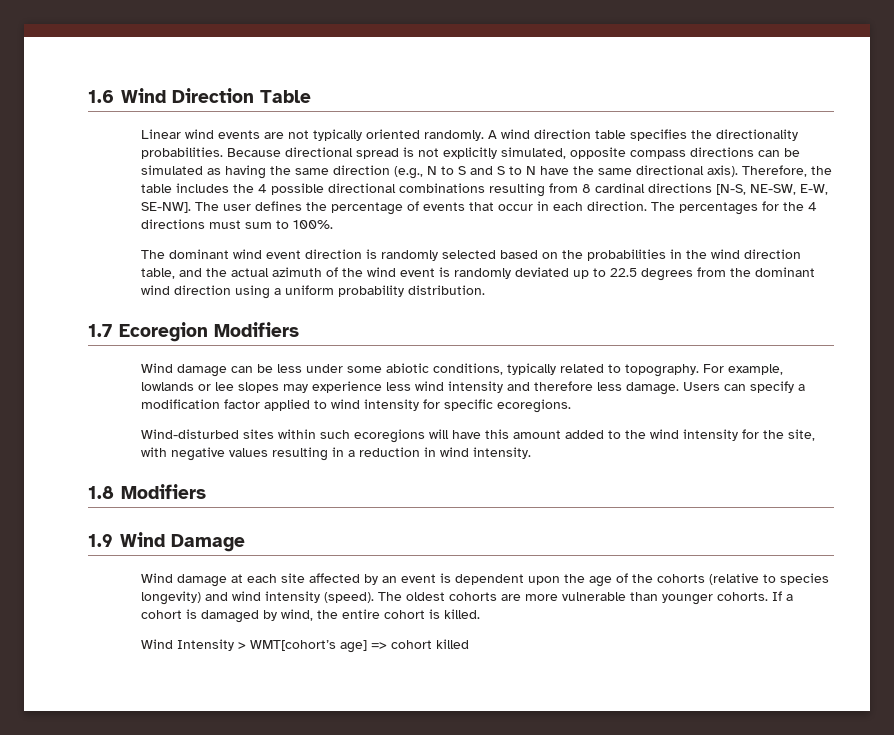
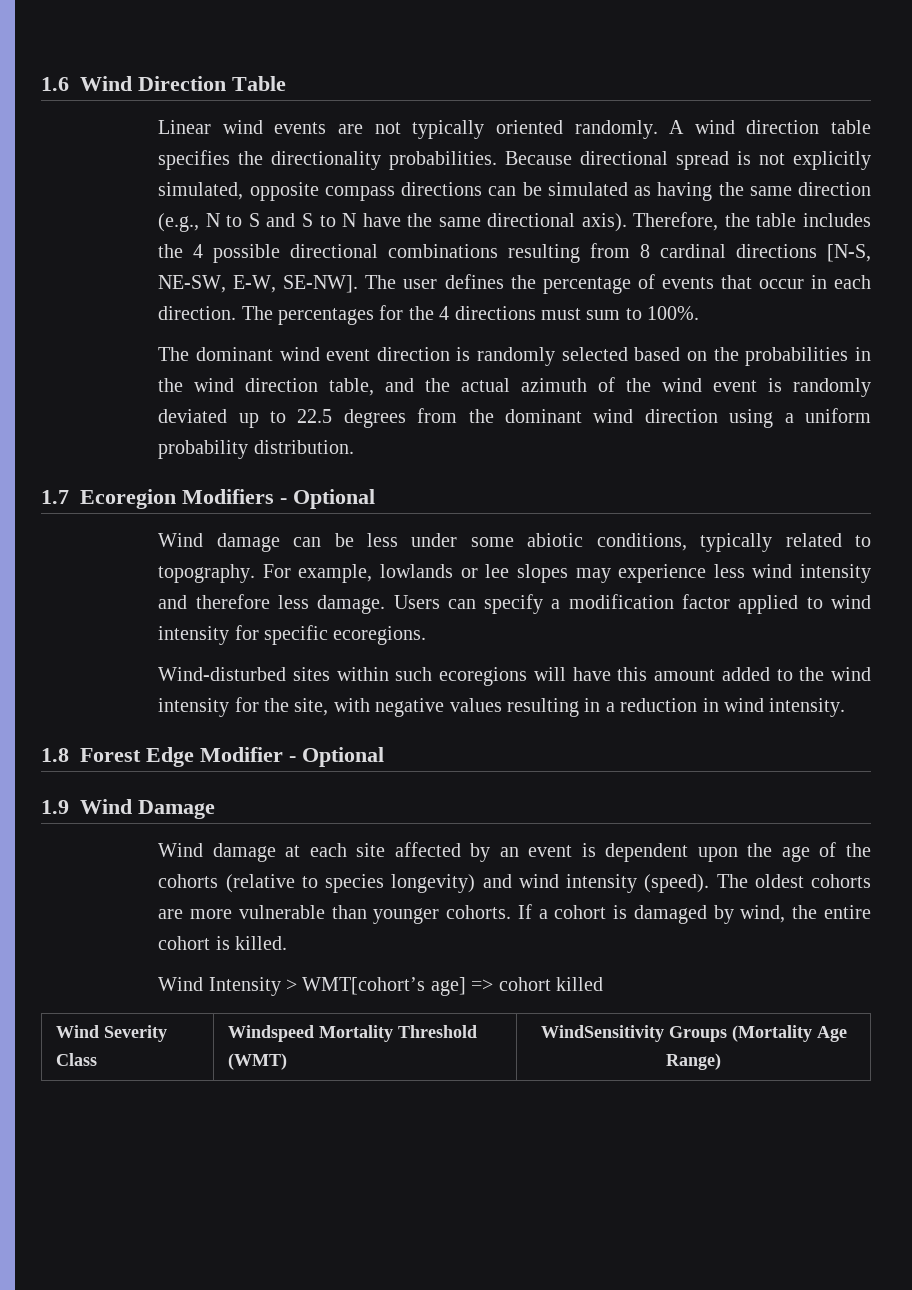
(299, 329) none -> [280,489,376,509] - Optional
[121,484,206,499] Modifiers -> [80,747,385,767] Forest Edge Modifier - Optional
(469, 644) none -> [55,1025,167,1042] [55,1053,97,1066] [227,1025,477,1042] [227,1053,287,1070] [540,1025,847,1042] [666,1053,721,1070] // Wind Severity Class | Windspeed Mortality Threshold (WMT) | WindSensitivity Groups (Mortality Age Range)

